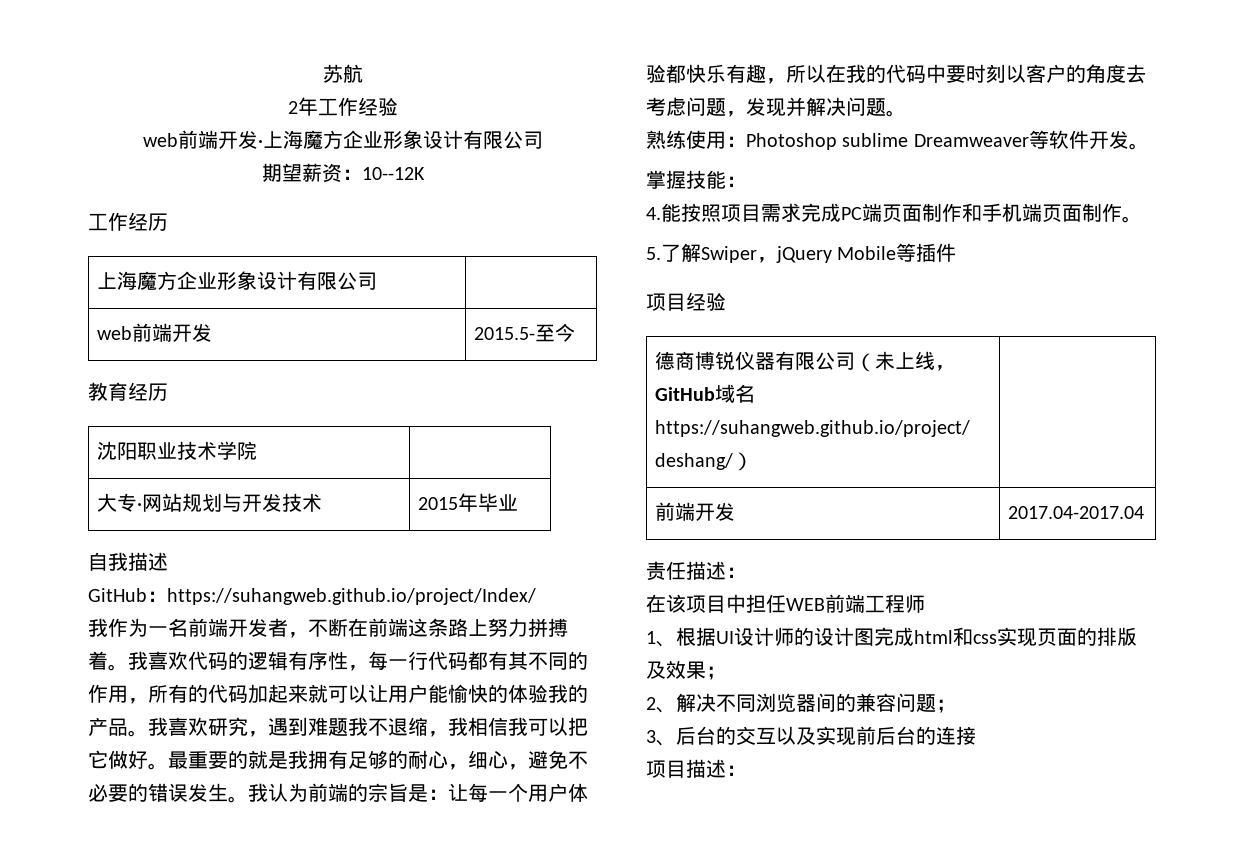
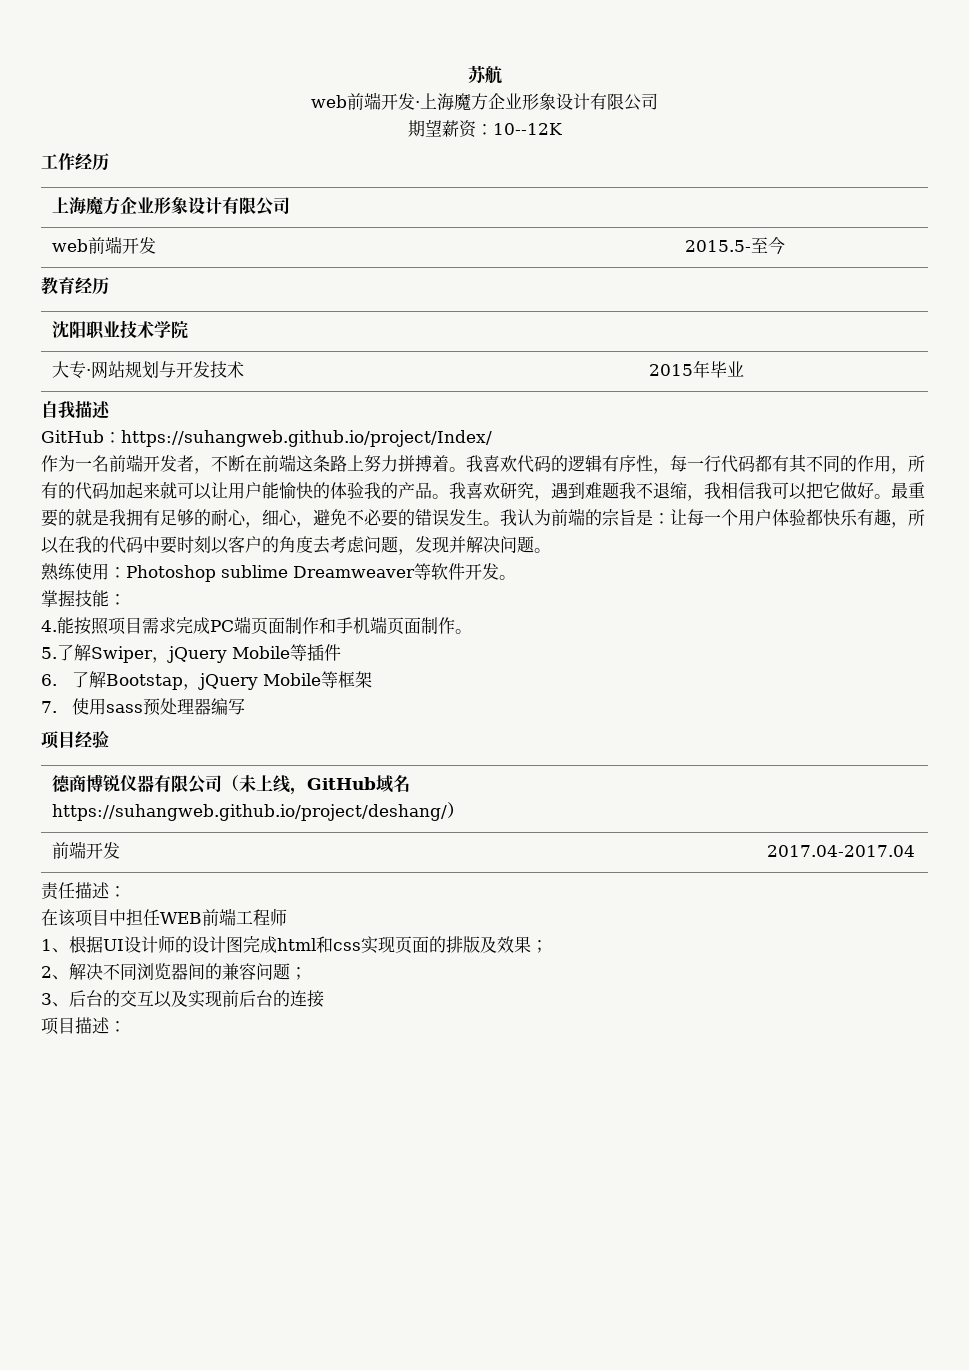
[288,97,398,116] // 2年工作经验 -> (502, 75) none
[88,618,108,637] 我 -> (492, 438) none
(957, 252) none -> [41,671,372,690] [41,698,245,716] // 6.了解Bootstap，jQuery Mobile等框架 // 7.使用sass预处理器编写

